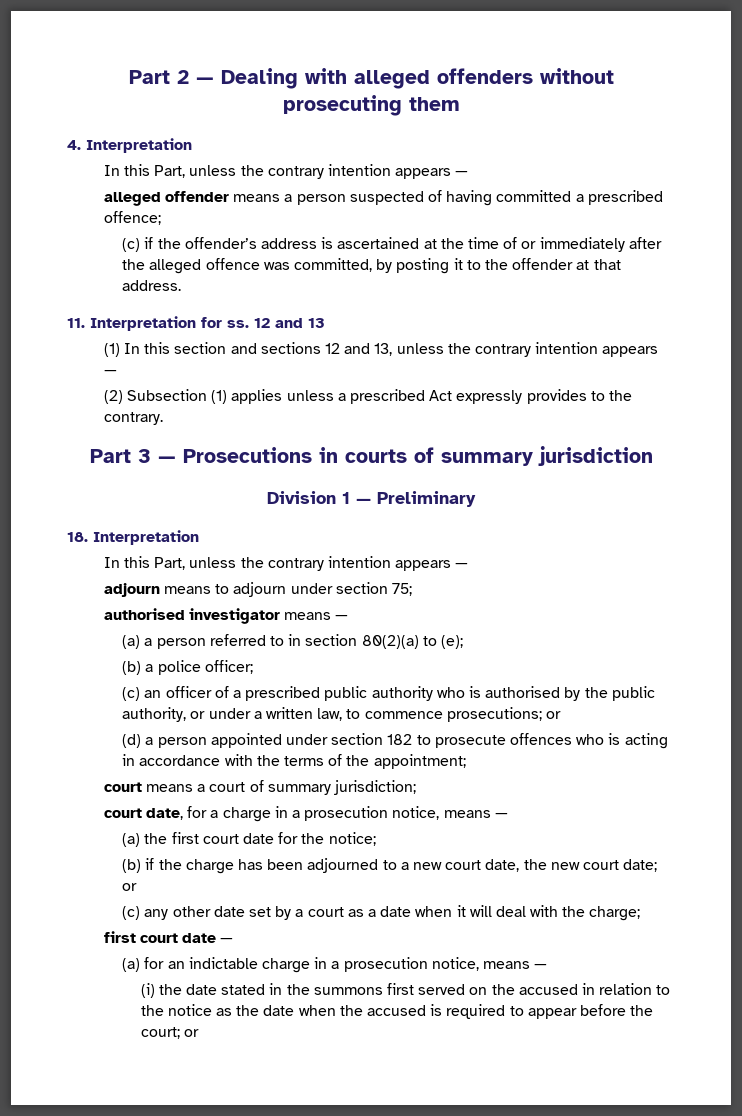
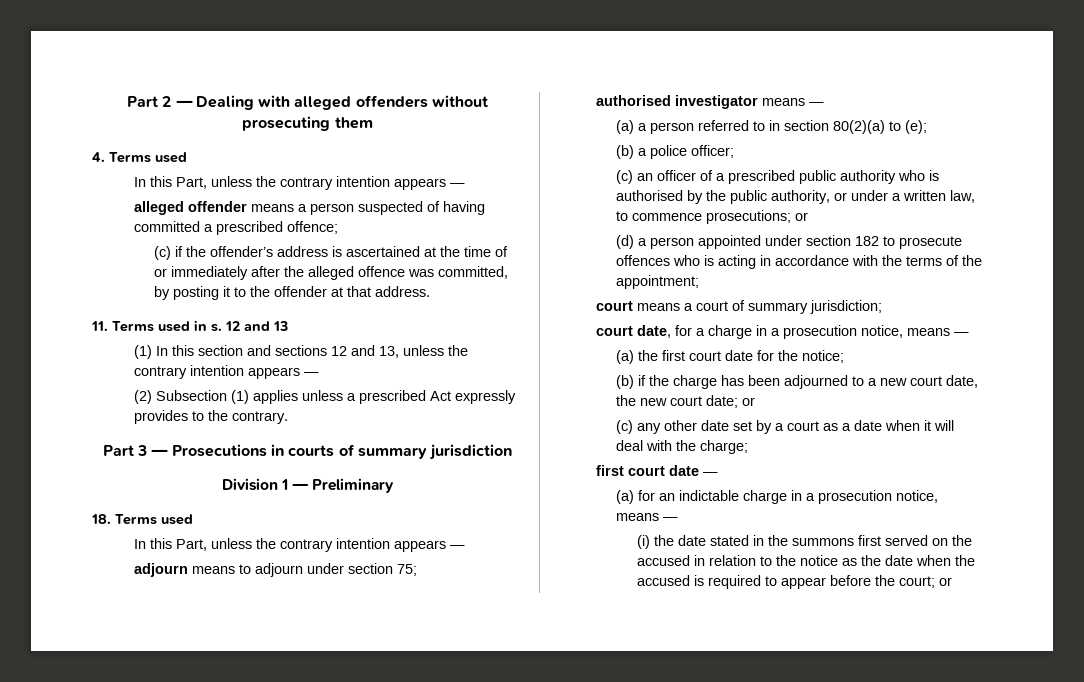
[86,138,192,153] Interpretation -> [109,152,187,163] Terms used
[90,316,249,331] Interpretation for ss. -> [112,320,222,332] Terms used in s.
[93,530,199,545] Interpretation -> [115,514,193,525] Terms used

